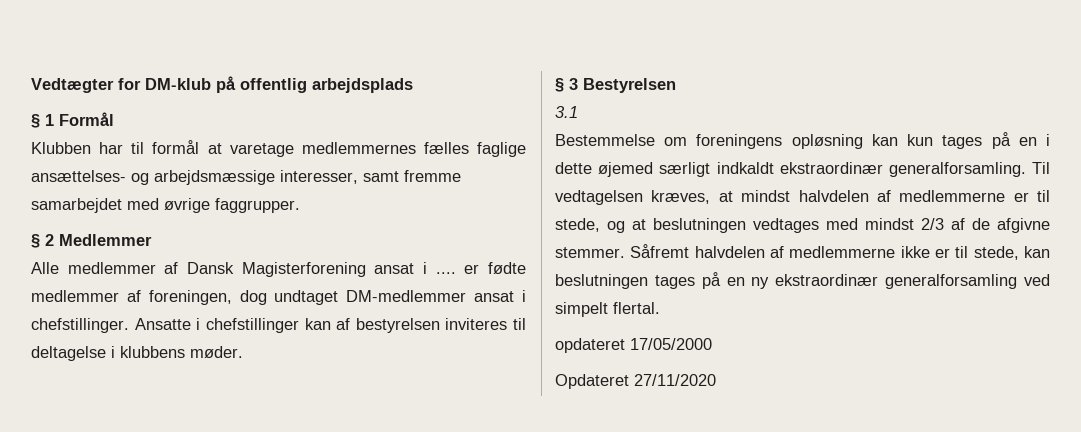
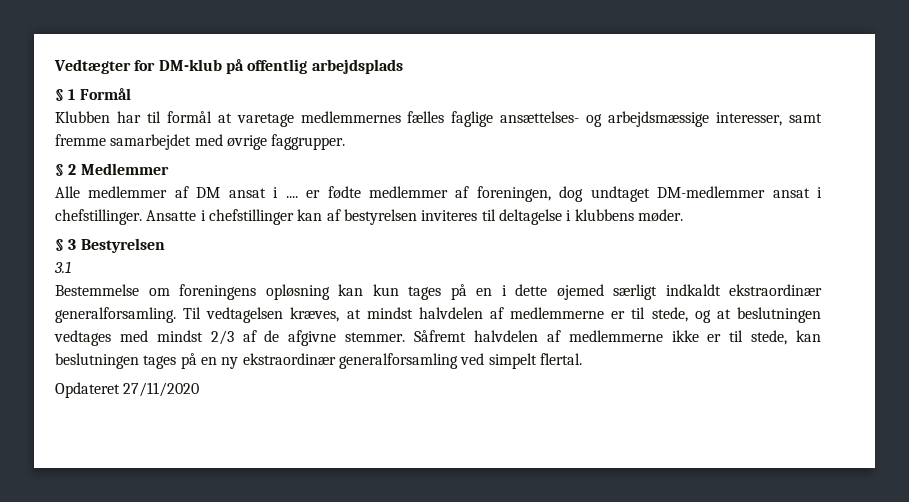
[186,262,366,277] Dansk Magisterforening -> [196,187,221,198] DM
[555,338,712,353] // opdateret 17/05/2000 -> (582, 359) none

